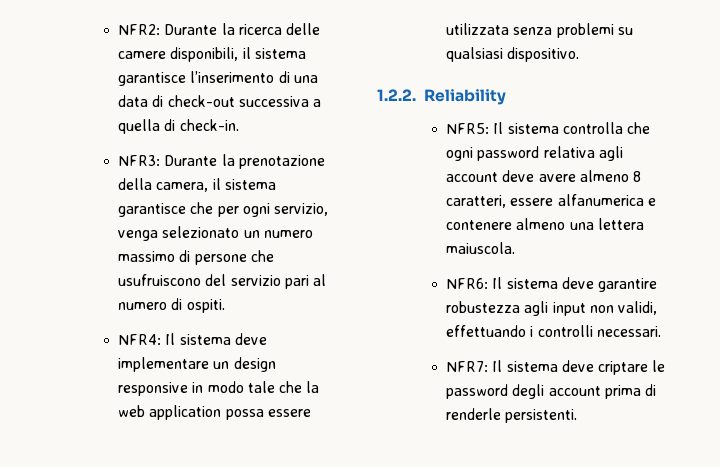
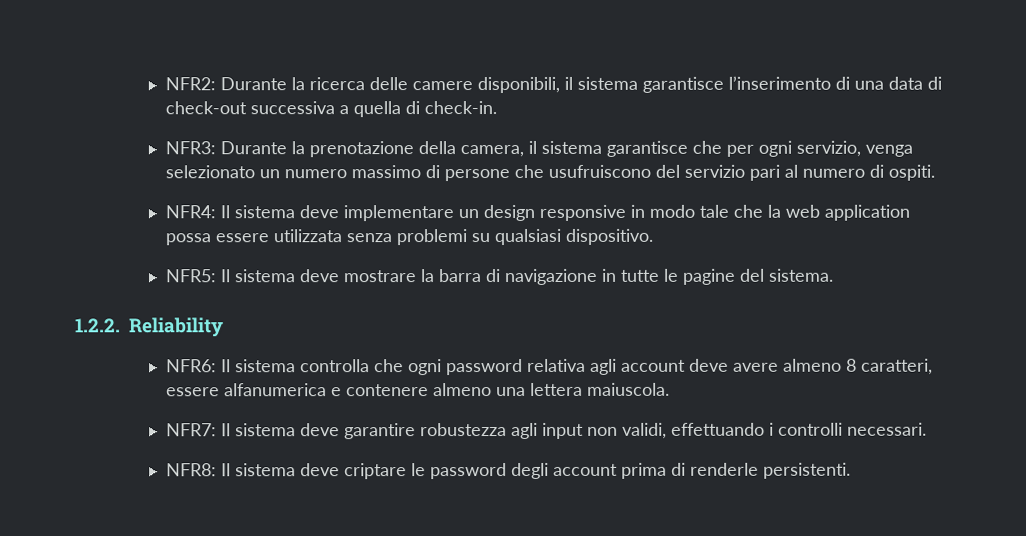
(580, 54) none -> [165,268,834,286] // NFR5: Il sistema deve mostrare la barra di navigazione in tutte le pagine del sistema.
[446,123,490,134] NFR5: -> [165,359,217,373] NFR6:
[446,278,489,289] NFR6: -> [165,423,217,437] NFR7:
[446,361,489,372] NFR7: -> [165,463,217,477] NFR8:

